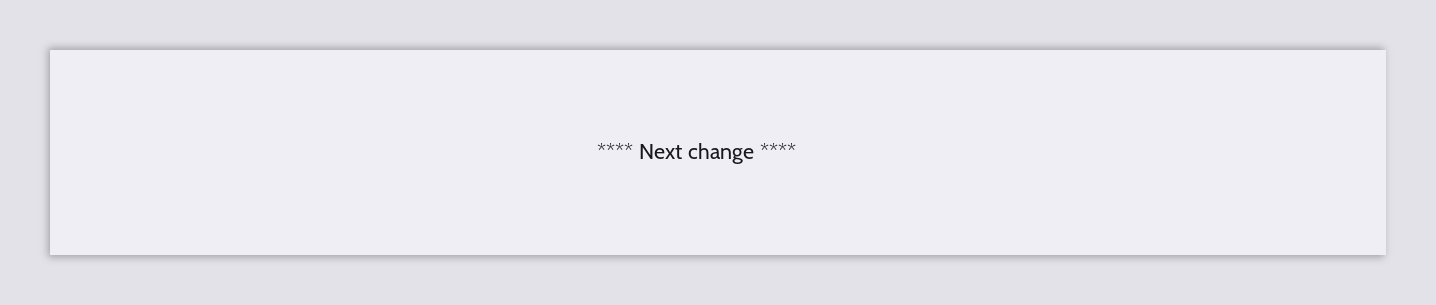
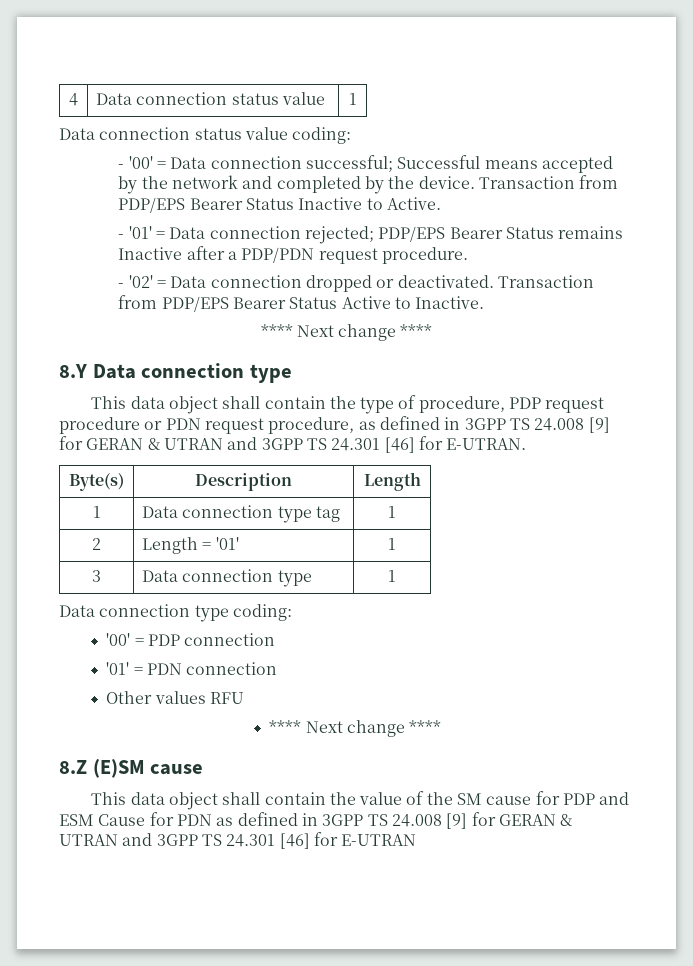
[597,143,796,164] **** Next change **** -> [69,93,78,106] [96,92,325,105] [348,93,357,105] [59,127,352,144] [118,155,613,173] [118,175,619,194] [118,197,442,213] [118,226,624,244] [118,246,469,264] [118,275,594,292] [118,295,485,312] [260,324,433,341] [59,363,292,383] [91,395,605,414] [59,416,610,434] [59,436,527,453] [69,473,124,491] [195,473,292,491] [363,472,421,491] [92,506,101,518] [142,505,340,523] [387,506,396,518] [92,538,101,550] [142,537,239,554] [387,538,396,550] [92,570,101,582] [142,569,312,587] [387,570,396,582] [59,604,292,622] [106,633,276,646] [106,662,278,675] [106,691,244,704] [269,720,442,737] [59,759,204,778] [91,791,630,810] [59,812,573,829] [59,832,417,849] 4 | Data connection status value | 1 // Data connection status value coding: // - '00' = Data connection successful; Successful means accepted by the network and completed by the device. Transaction from PDP/EPS Bearer Status Inactive to Active. // - '01' = Data connection rejected; PDP/EPS Bearer Status remains Inactive after a PDP/PDN request procedure. // - '02' = Data connection dropped or deactivated. Transaction from PDP/EPS Bearer Status Active to Inactive. // **** Next change **** // 8.Y Data connection type // This data object shall contain the type of procedure, PDP request procedure or PDN request procedure, as defined in 3GPP TS 24.008 [9] for GERAN & UTRAN and 3GPP TS 24.301 [46] for E-UTRAN. // Byte(s) | Description | Length // 1 | Data connection type tag | 1 // 2 | Length = '01' | 1 // 3 | Data connection type | 1 // Data connection type coding: // '00' = PDP connection // '01' = PDN connection // Other values RFU // **** Next change **** // 8.Z (E)SM cause // This data object shall contain the value of the SM cause for PDP and ESM Cause for PDN as defined in 3GPP TS 24.008 [9] for GERAN & UTRAN and 3GPP TS 24.301 [46] for E-UTRAN

